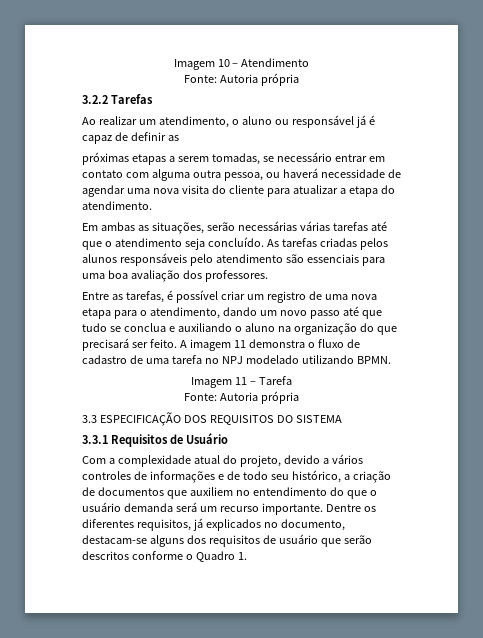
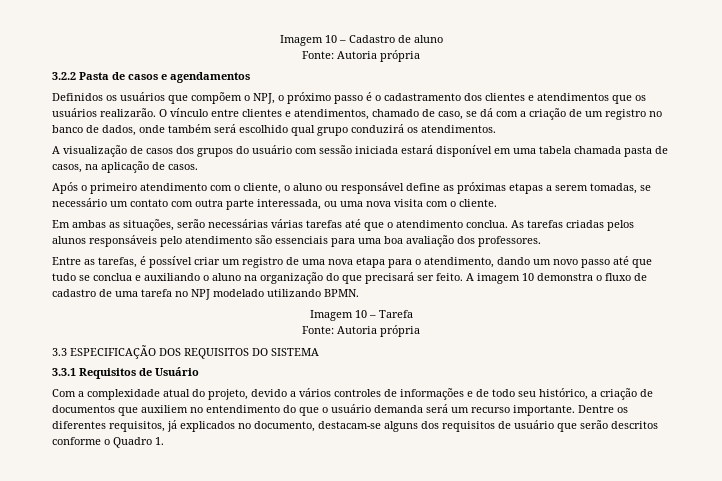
[173,58,310,70] Imagem 10 – Atendimento -> [279,35,443,46] Imagem 10 – Cadastro de aluno
[110,94,153,104] [82,115,375,128] [82,132,179,144] Tarefas // Ao realizar um atendimento, o aluno ou responsável já é capaz de definir as // -> [79,72,250,83] [52,92,646,104] [52,108,662,120] [52,124,496,136] [52,145,668,157] [52,161,198,173] [52,182,454,194] Pasta de casos e agendamentos // Definidos os usuários que compõem o NPJ, o próximo passo é o cadastramento dos clientes e atendimentos que os usuários realizarão. O vínculo entre clientes e atendimentos, chamado de caso, se dá com a criação de um registro no banco de dados, onde também será escolhido qual grupo conduzirá os atendimentos. // A visualização de casos dos grupos do usuário com sessão iniciada estará disponível em uma tabela chamada pasta de casos, na aplicação de casos. // Após o primeiro atendimento com o cliente, o aluno ou responsável define as
[334,154,385,162] [82,168,401,181] [82,185,395,197] [82,201,152,210] entrar em contato com alguma outra pessoa, ou haverá necessidade de agendar uma nova visita do cliente para atualizar a etapa do atendimento. -> [110,199,497,210] um contato com outra parte interessada, ou uma nova visita com o cliente.
[184,237,264,250] seja concluído. -> [466,220,508,228] conclua.
[233,340,246,348] 11 -> [522,273,534,281] 10
[235,377,248,385] 11 -> [354,310,367,318] 10

